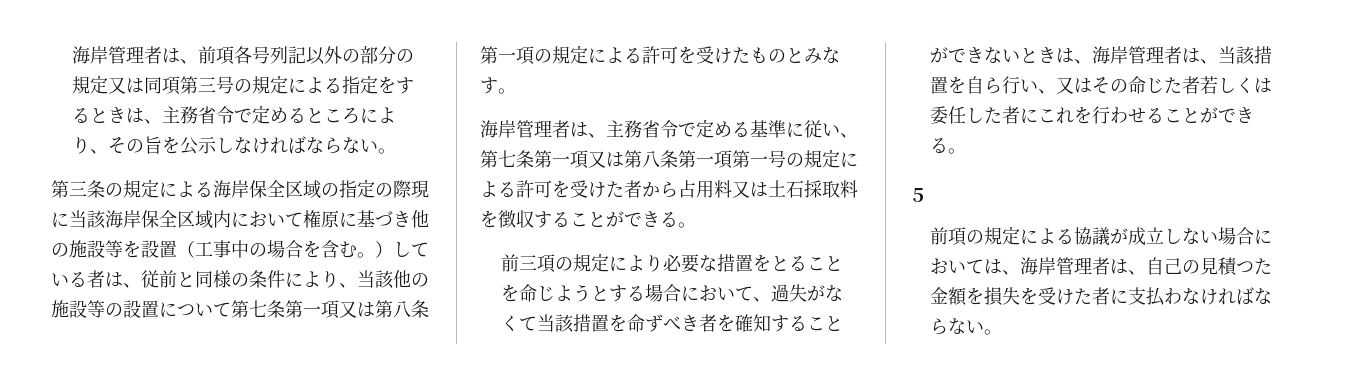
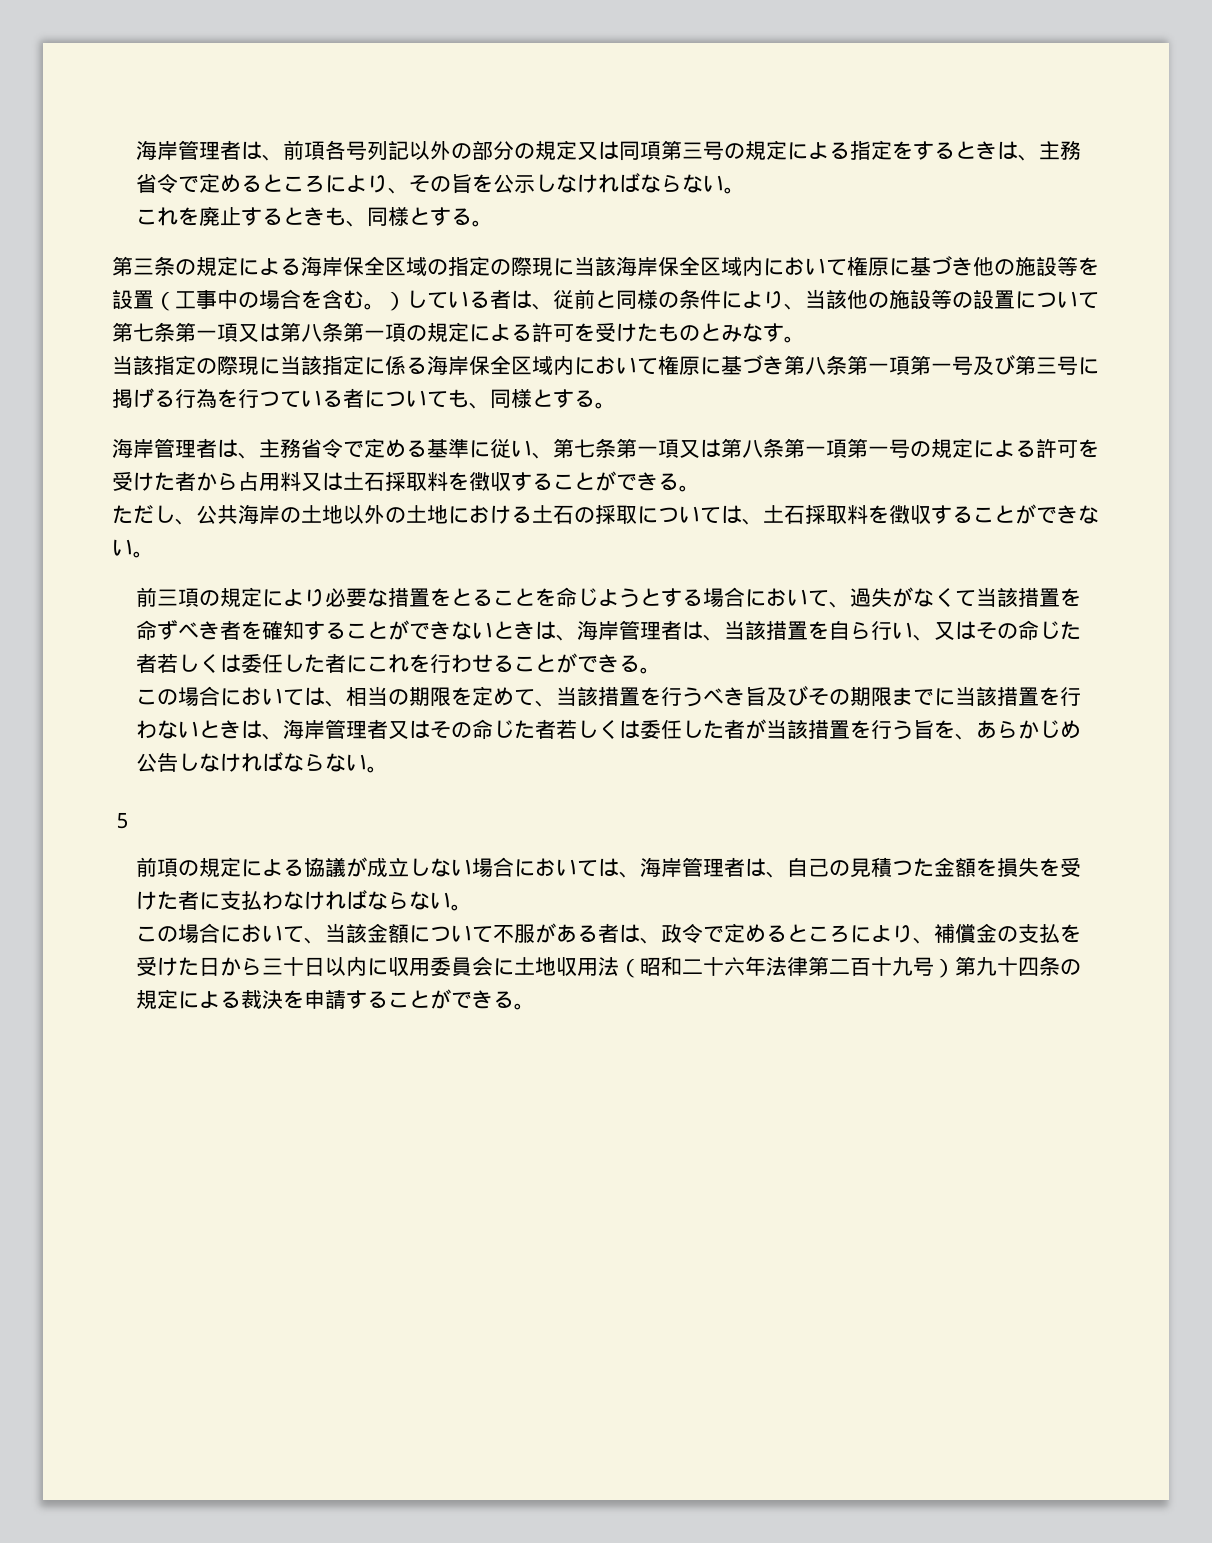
(396, 151) none -> [135,206,493,227] // これを廃止するときも、同様とする。
(516, 91) none -> [112,355,1099,375] [112,388,616,409] // 当該指定の際現に当該指定に係る海岸保全区域内において権原に基づき第八条第一項第一号及び第三号に掲げる行為を行つている者についても、同様とする。
(696, 225) none -> [112,504,1099,525] [112,539,154,558] // ただし、公共海岸の土地以外の土地における土石の採取については、土石採取料を徴収することができない。
(966, 151) none -> [135,686,1081,707] [135,719,1081,740] [135,752,388,773] // この場合においては、相当の期限を定めて、当該措置を行うべき旨及びその期限までに当該措置を行わないときは、海岸管理者又はその命じた者若しくは委任した者が当該措置を行う旨を、あらかじめ公告しなければならない。
(1002, 332) none -> [135,923,1081,944] [135,956,1081,978] [135,989,535,1010] // この場合において、当該金額について不服がある者は、政令で定めるところにより、補償金の支払を受けた日から三十日以内に収用委員会に土地収用法（昭和二十六年法律第二百十九号）第九十四条の規定による裁決を申請することができる。

